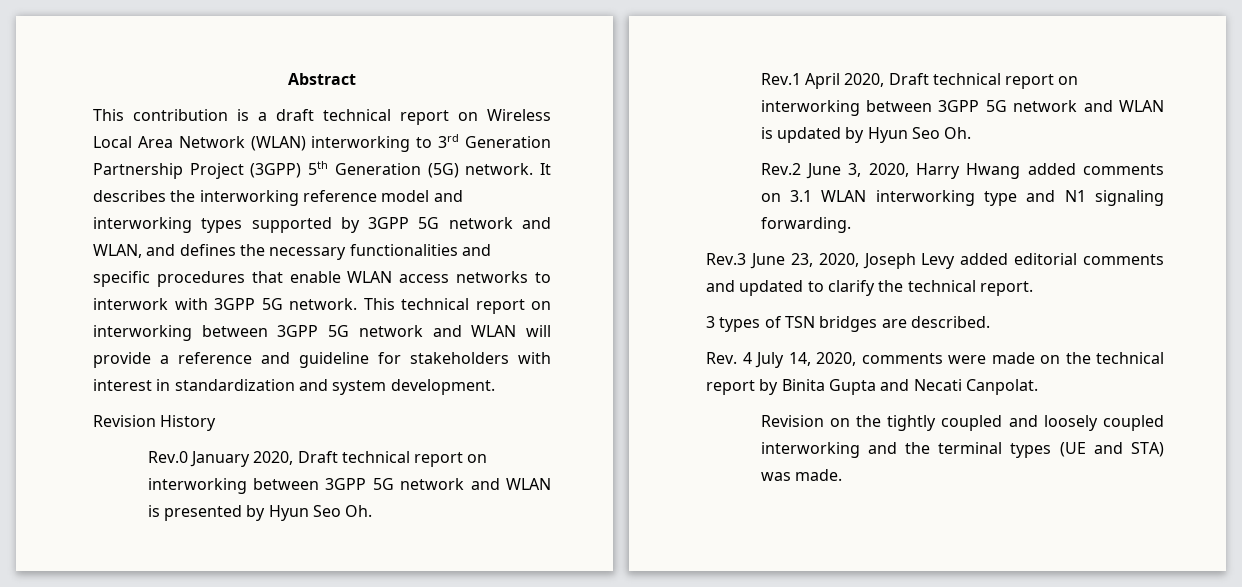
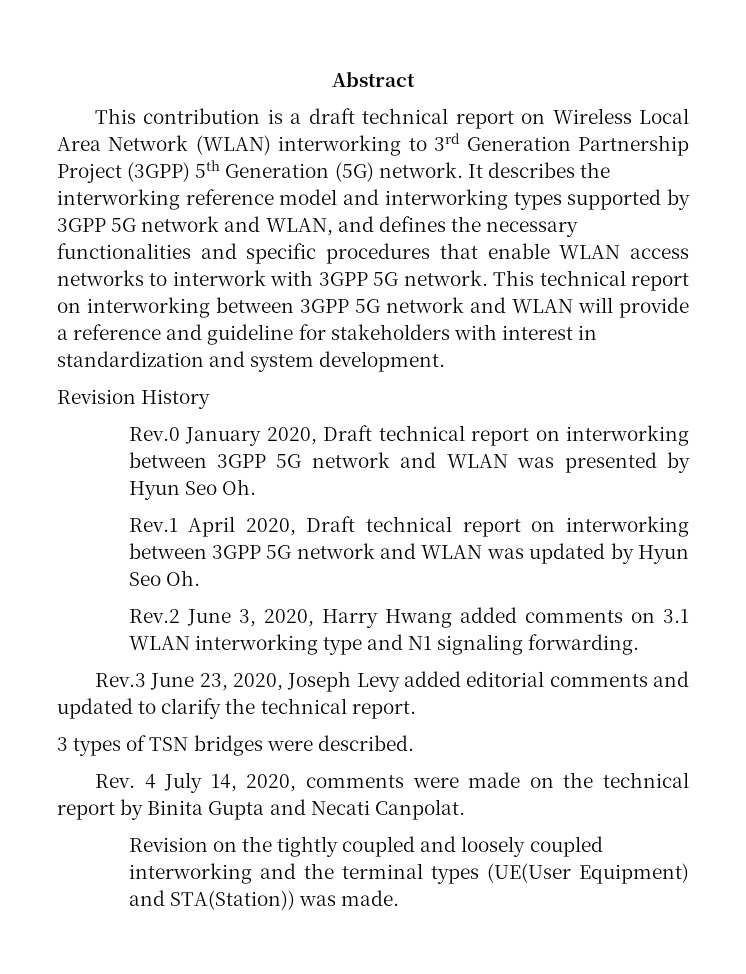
[147,505,160,517] is -> [517,457,555,468] was
[760,127,773,139] is -> [486,548,524,559] was
[881,319,907,328] are -> [266,740,313,751] were
[1059,442,1164,457] (UE and STA) -> [486,863,689,884] [128,890,295,910] (UE(User Equipment) and STA(Station))

